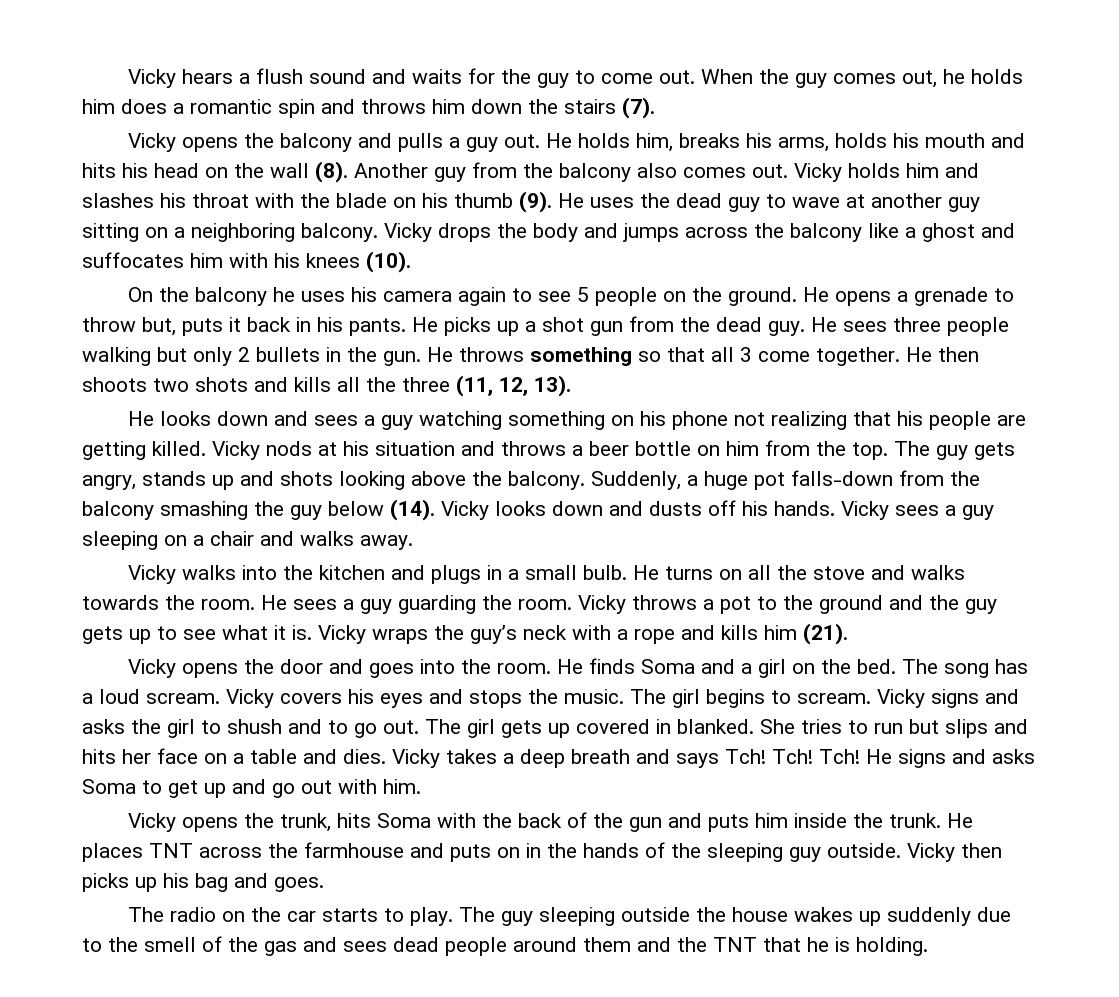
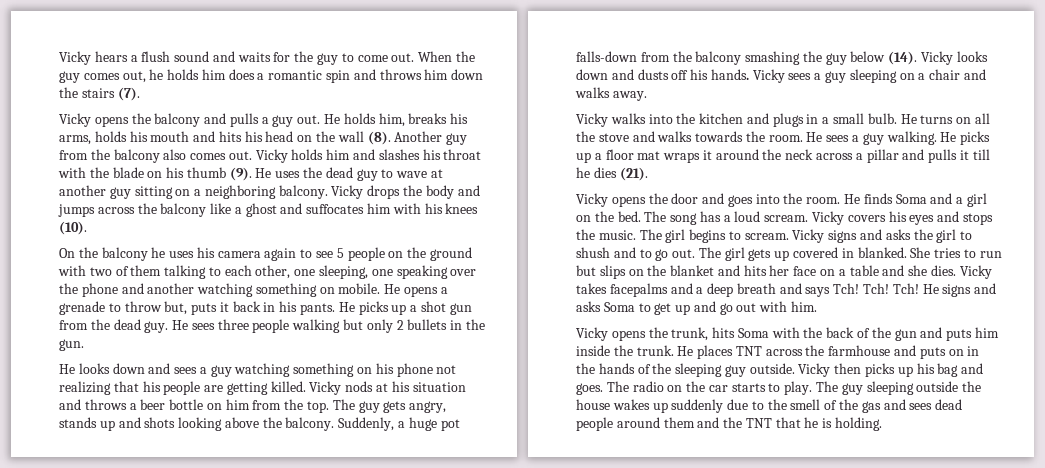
[728,287,798,306] ground. -> [429,247,472,261] [58,265,477,279] [59,283,381,297] ground with two of them talking to each other, one sleeping, one speaking over the phone and another watching something on mobile.
[427,347,979,366] [82,375,571,397] He throws something so that all 3 come together. He then shoots two shots and kills all the three (11, 12, 13). -> (84, 345) none
[398,595,997,614] [82,625,797,644] guarding the room. Vicky throws a pot to the ground and the guy gets up to see what it is. Vicky wraps the guy’s neck with a rope and kills him -> [886,131,991,145] [576,149,990,163] [576,167,617,178] walking. He picks up a floor mat wraps it around the neck across a pillar and pulls it till he dies
(988, 728) none -> [628,265,715,276] on the blanket
(337, 756) none -> [908,265,928,276] she
(497, 756) none -> [609,283,693,297] facepalms and
(324, 884) // -> (603, 389) none

